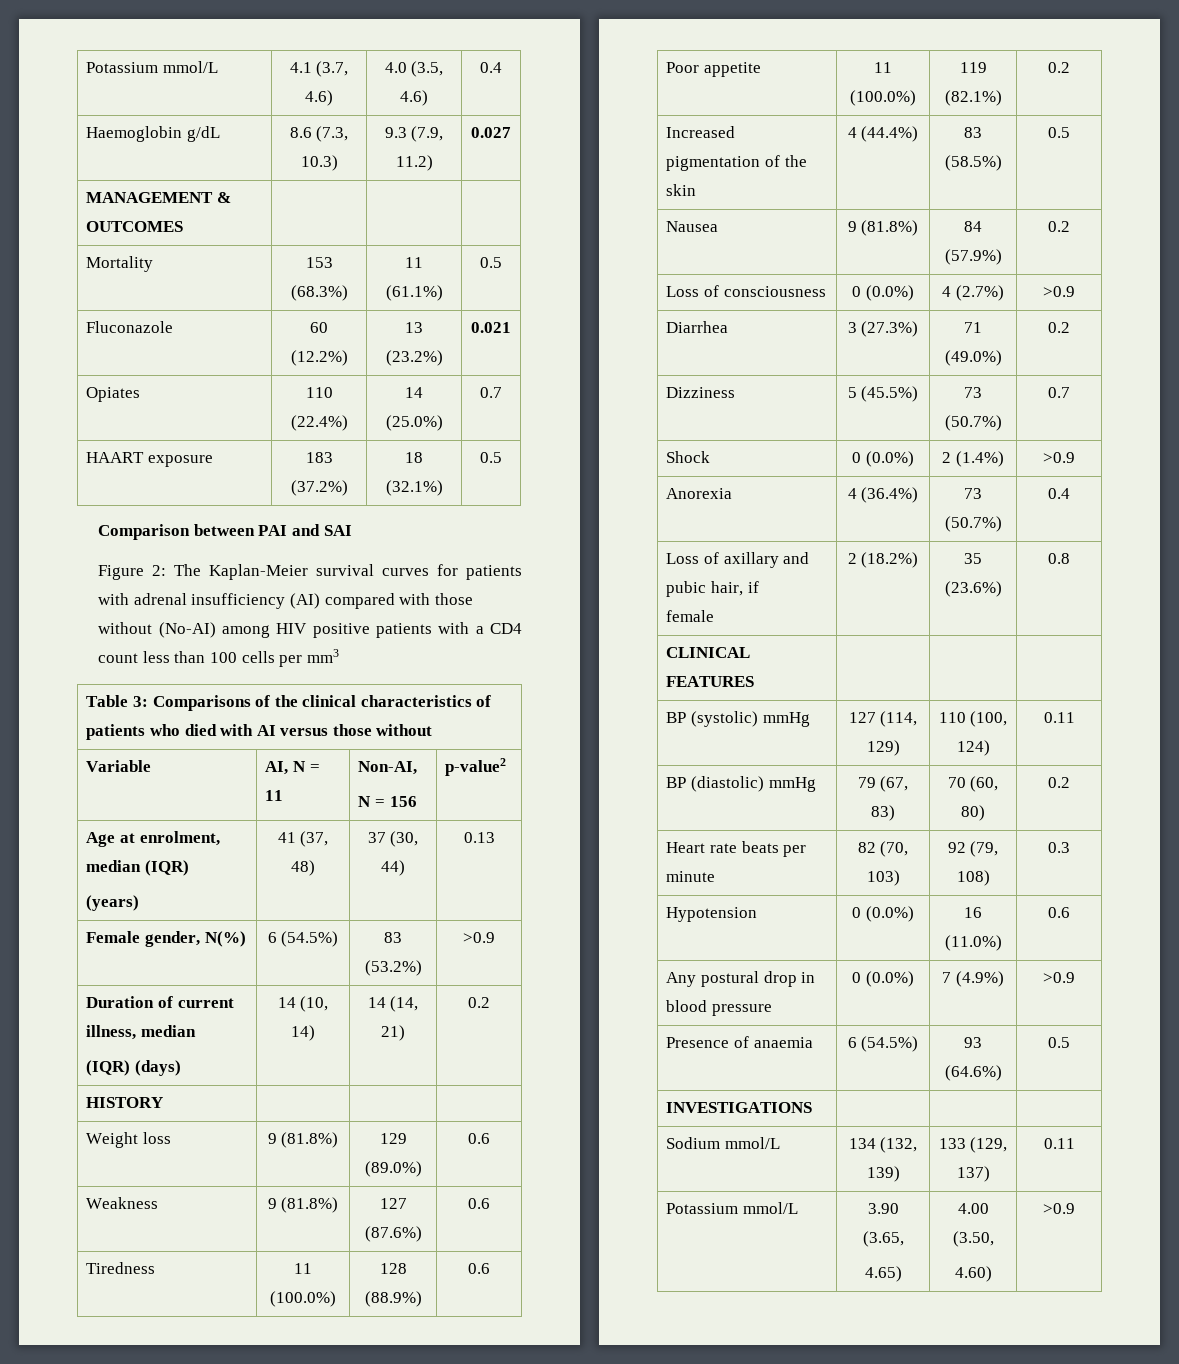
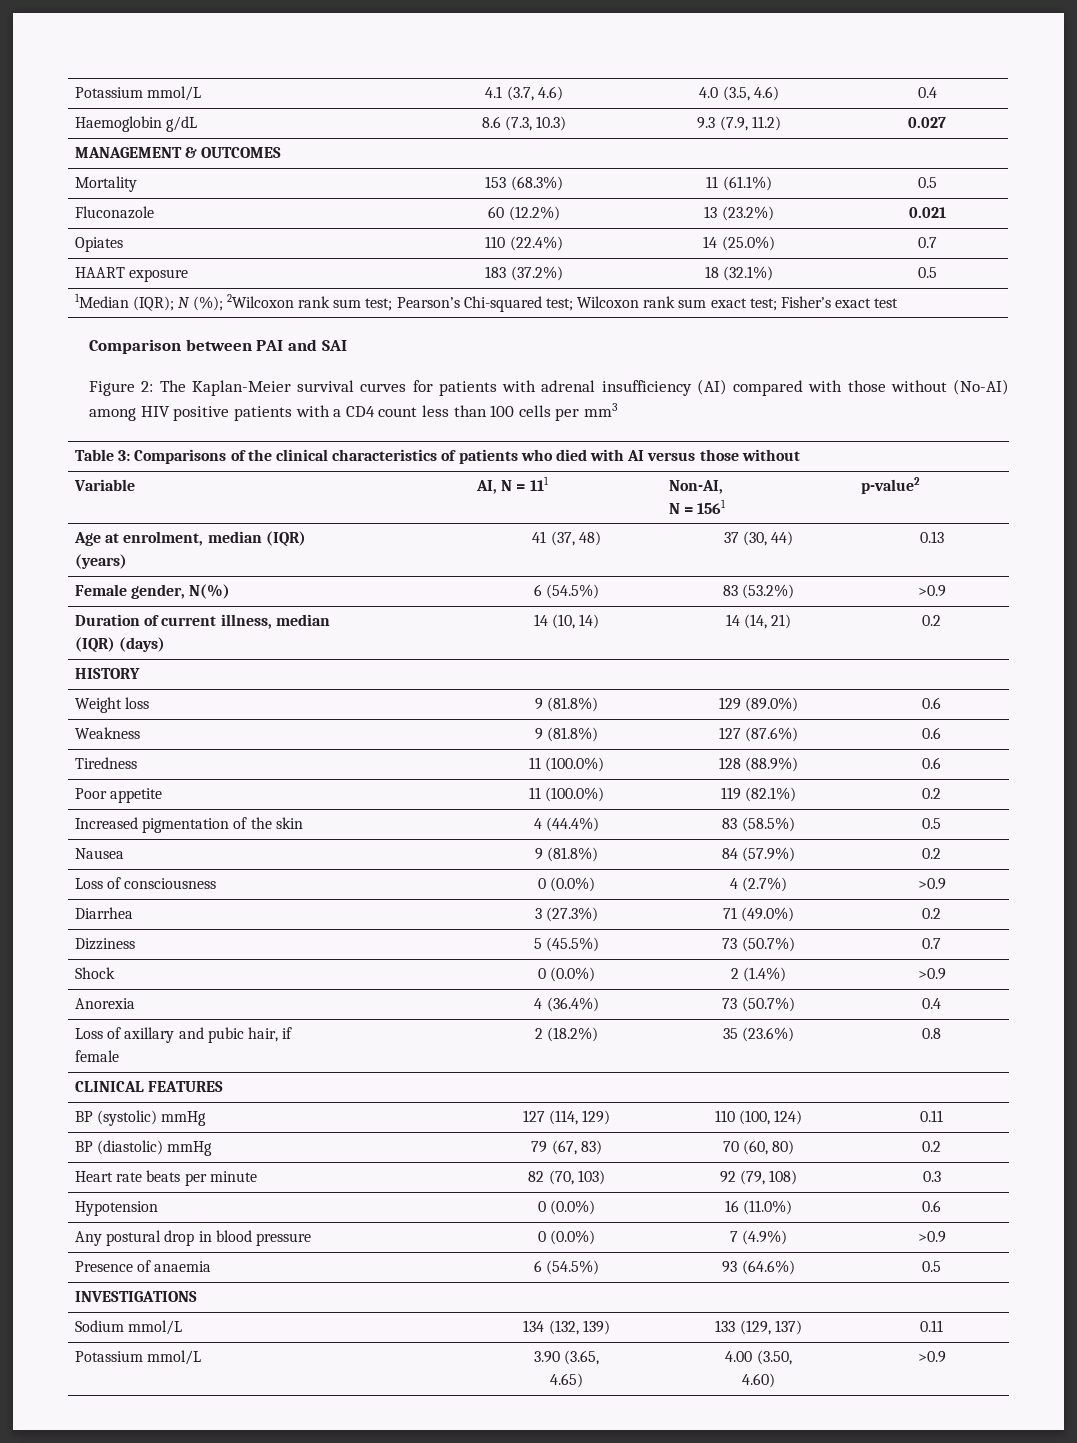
(502, 457) none -> [75,293,899,312] // 1Median (IQR); N (%); 2Wilcoxon rank sum test; Pearson’s Chi-squared test; Wilcoxon rank sum exact test; Fisher’s exact test
[265,790,284,801] 11 -> [529,476,549,491] 111
[389,796,417,807] 156 -> [697,499,727,514] 1561

